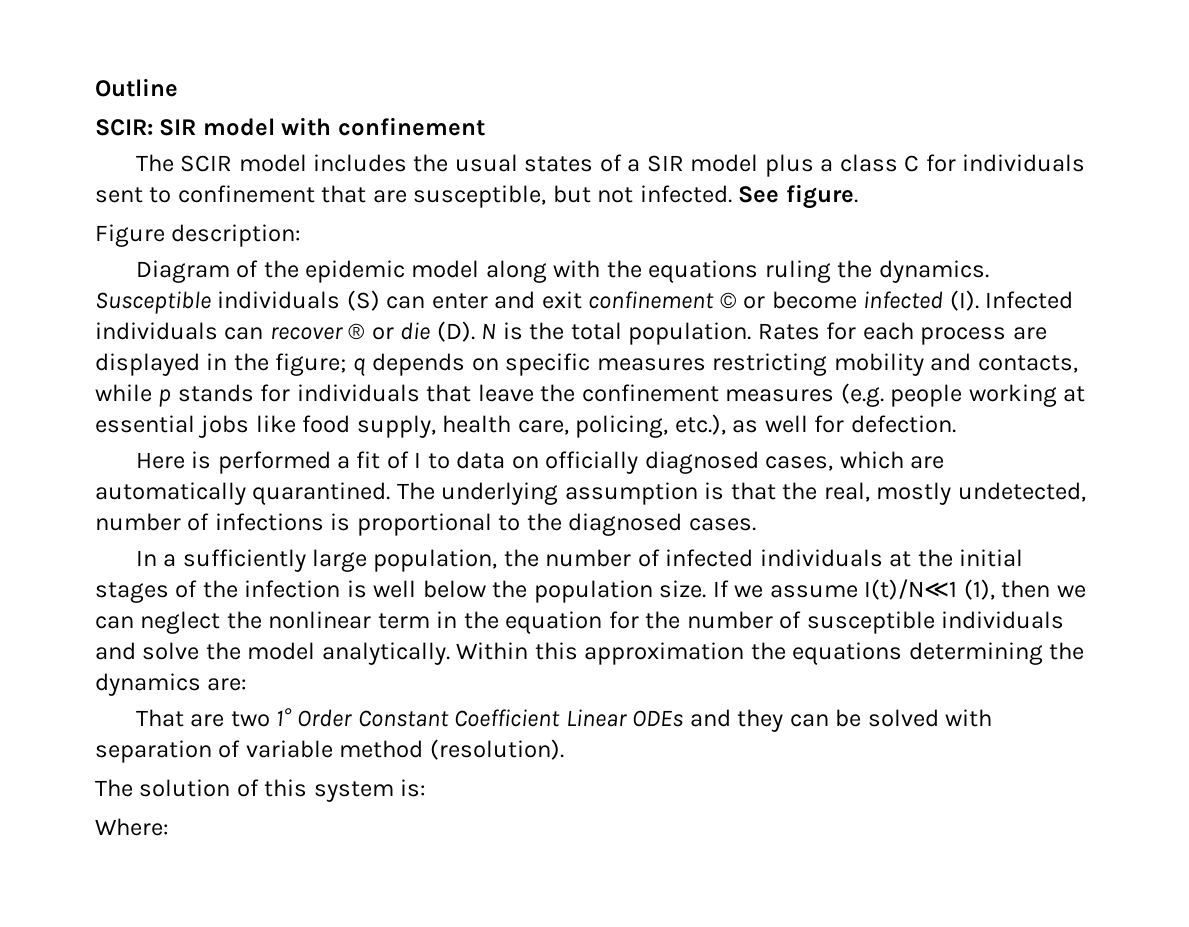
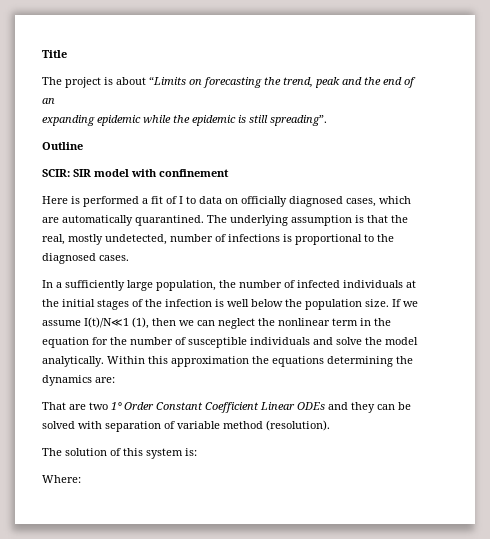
(95, 87) none -> [42,50,67,58] [42,76,416,88] [42,98,55,104] [42,115,327,126] Title // The project is about “Limits on forecasting the trend, peak and the end of an // expanding epidemic while the epidemic is still spreading”. //
[135,154,1086,177] [95,184,858,209] [95,224,302,247] [135,260,989,283] [95,290,1074,314] [95,321,1047,345] [95,353,1078,376] [95,383,1086,407] [95,414,956,438] // The SCIR model includes the usual states of a SIR model plus a class C for individuals sent to confinement that are susceptible, but not infected. See figure. // Figure description: // Diagram of the epidemic model along with the equations ruling the dynamics. Susceptible individuals (S) can enter and exit confinement © or become infected (I). Infected individuals can recover ® or die (D). N is the total population. Rates for each process are displayed in the figure; q depends on specific measures restricting mobility and contacts, while p stands for individuals that leave the confinement measures (e.g. people working at essential jobs like food supply, health care, policing, etc.), as well for defection. -> (229, 173) none

